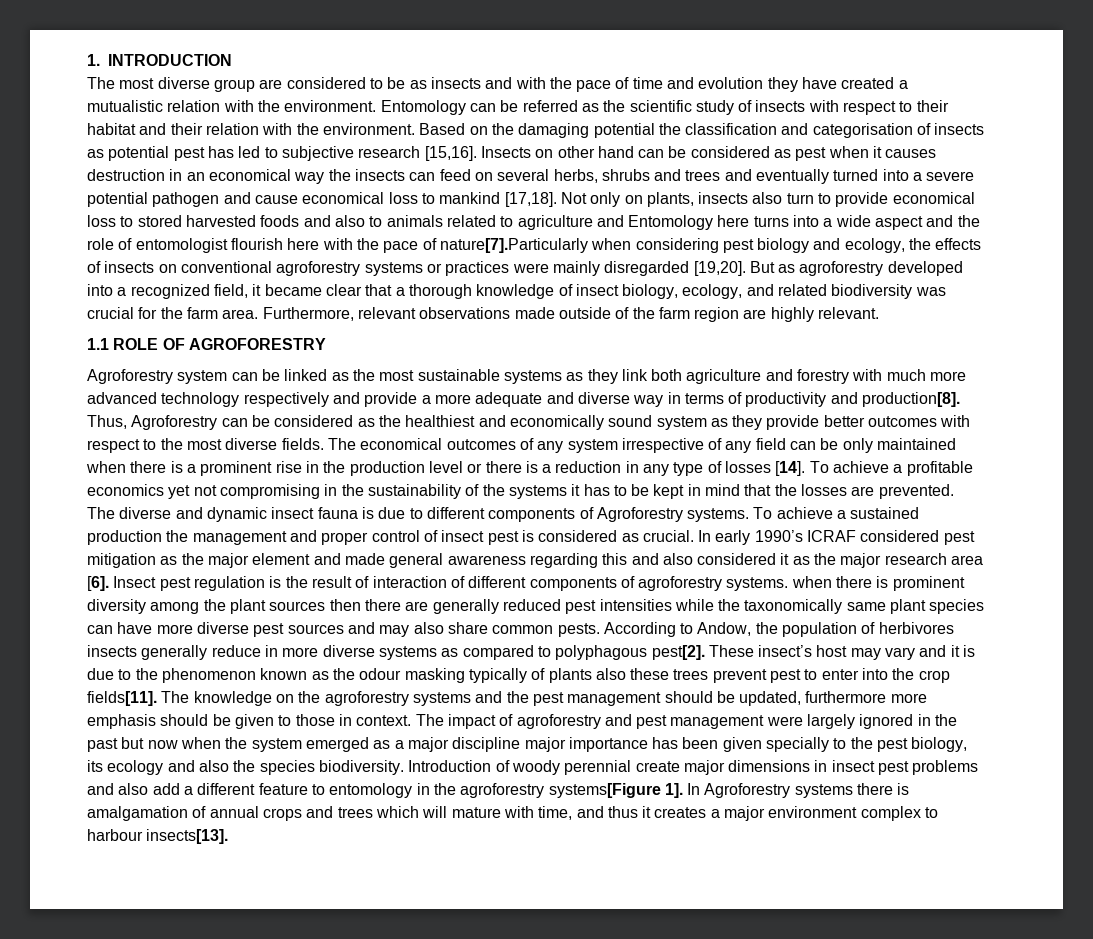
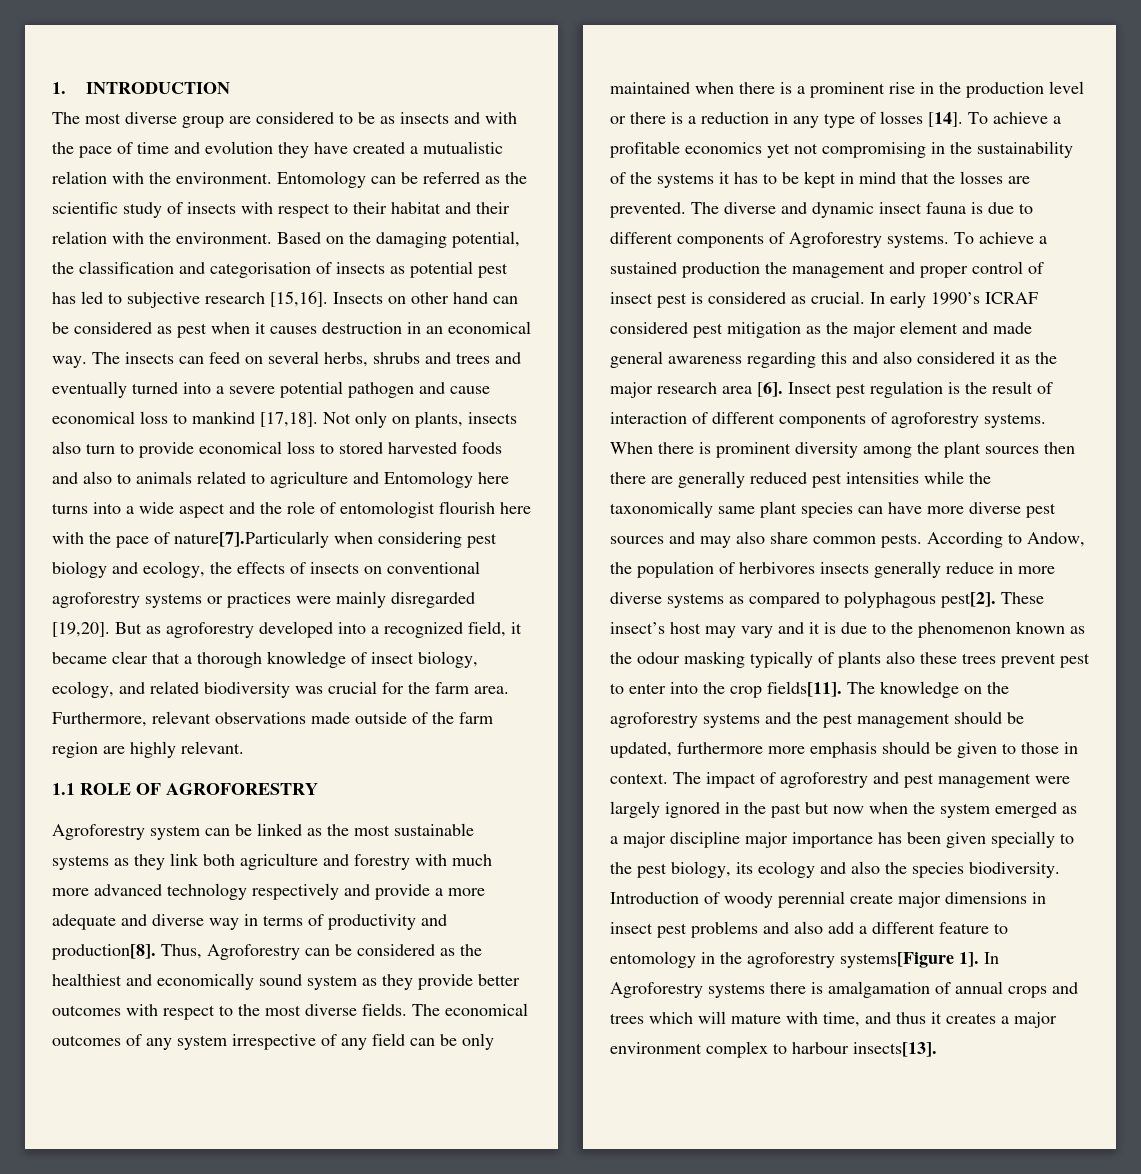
[593,123,655,138] potential -> [452,231,520,248] potential,
[294,169,351,184] way the -> [52,352,120,368] way. The
[791,576,832,588] when -> [610,442,653,454] When

